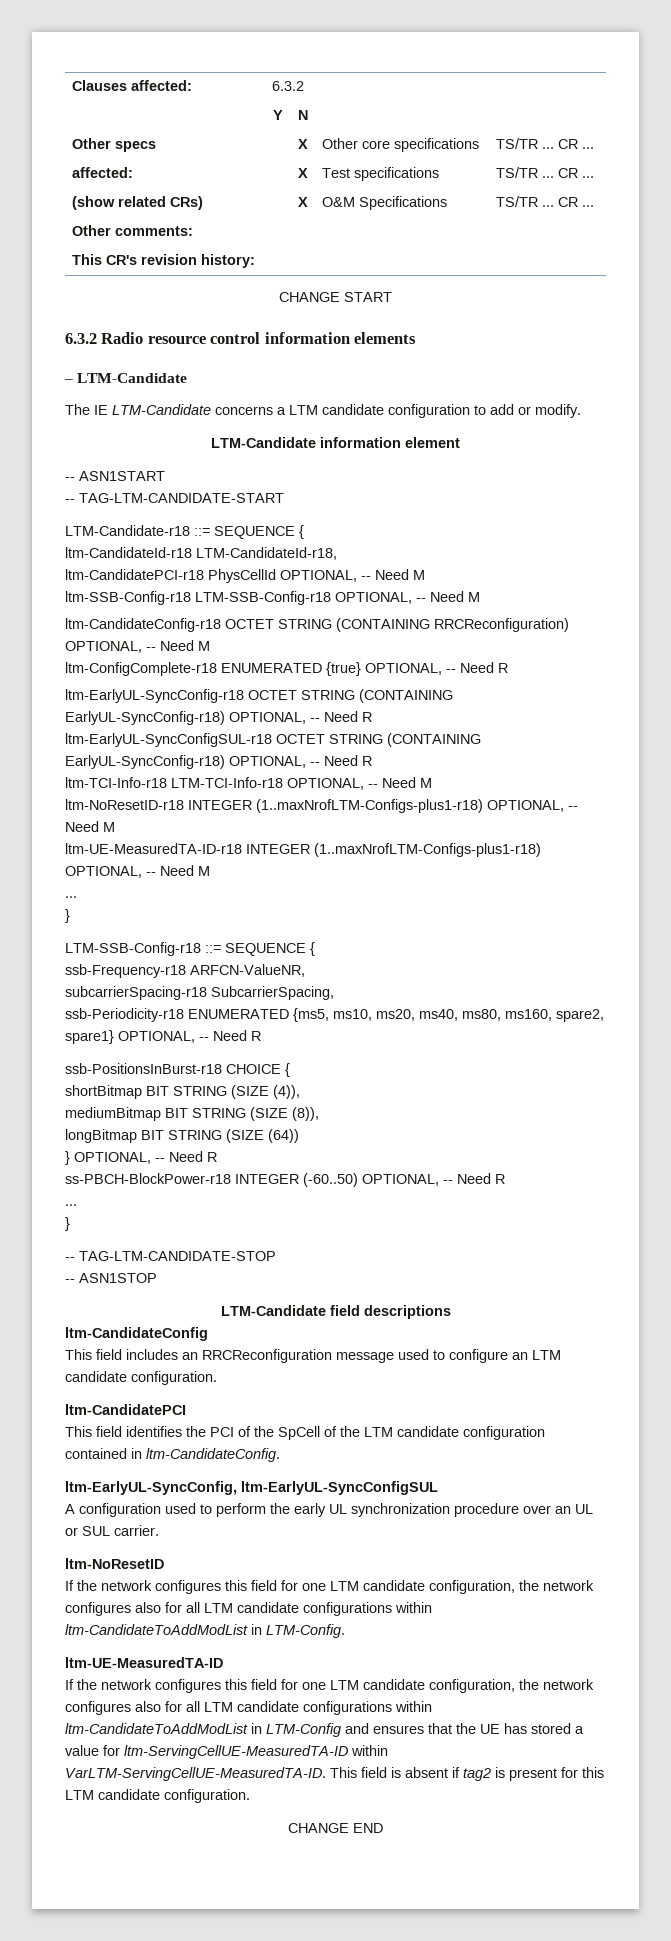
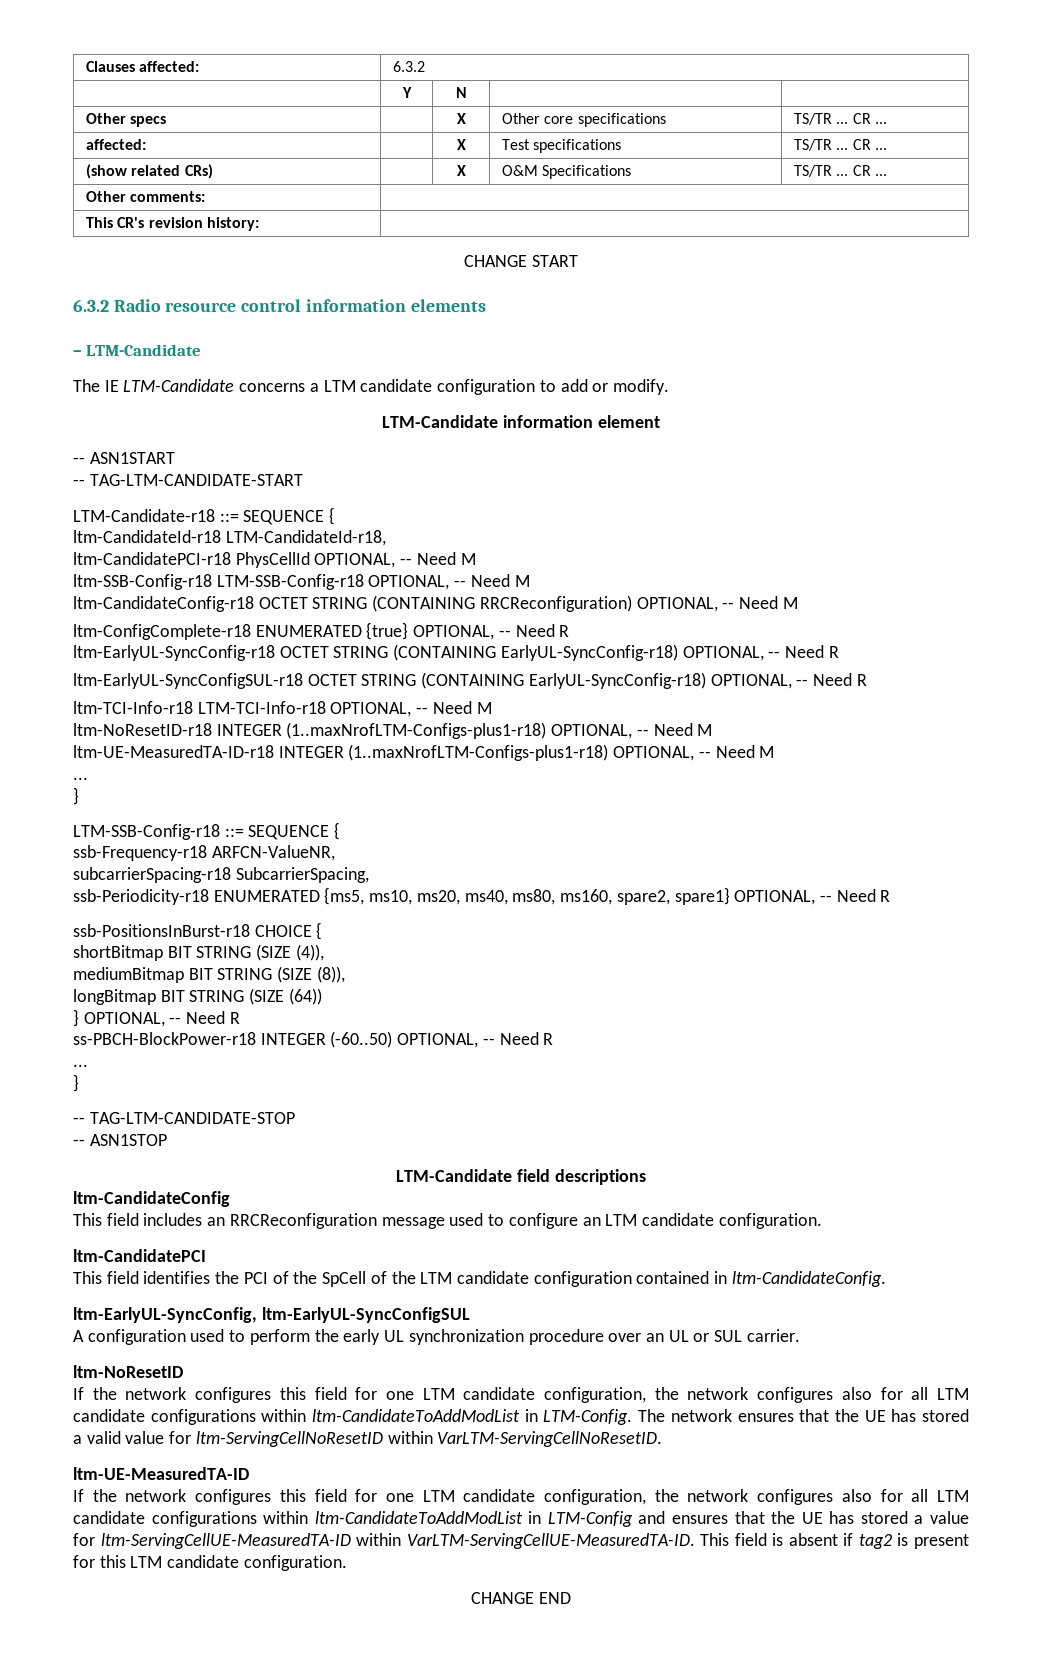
(345, 1631) none -> [638,1409,970,1422] [73,1431,663,1447] The network ensures that the UE has stored a valid value for ltm-ServingCellNoResetID within VarLTM-ServingCellNoResetID.

